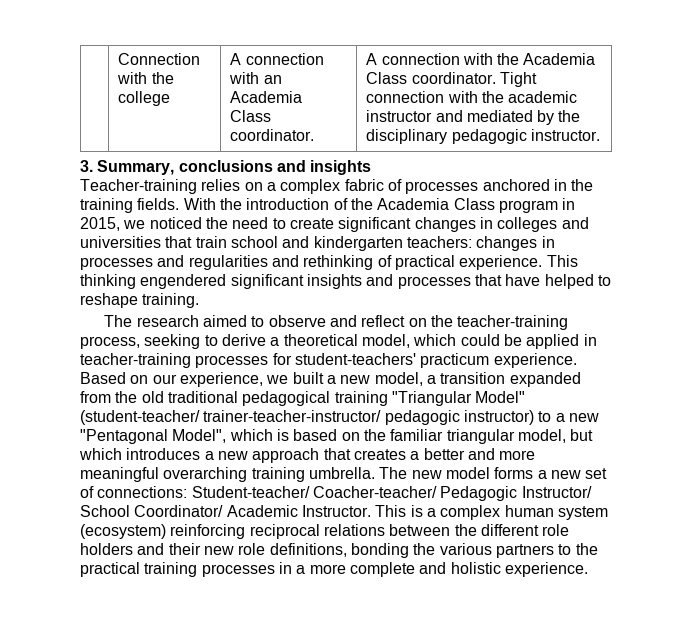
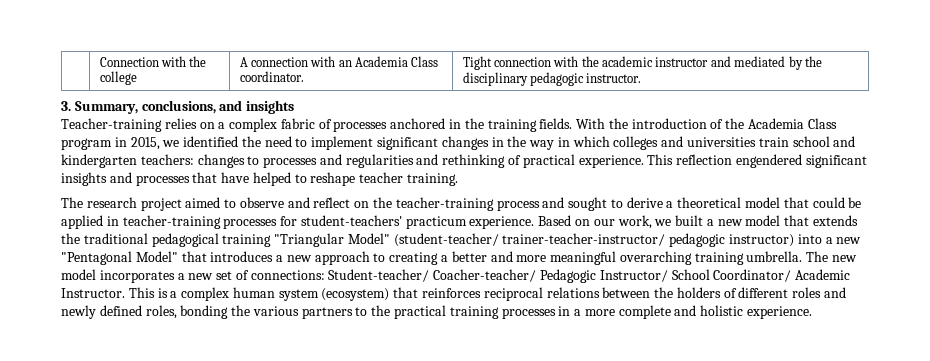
[366,53,596,65] [366,72,496,84] A connection with the Academia Class coordinator. -> (304, 76) none
[178,160,273,172] conclusions -> [141,100,216,114] conclusions,
[149,217,202,229] noticed -> [183,136,239,147] identified
[289,218,334,229] create -> [311,136,374,150] implement
(493, 223) none -> [507,136,610,150] the way in which
[165,236,193,248] that -> (757, 142) none
[541,236,555,248] in -> [247,156,260,165] to
[80,274,136,289] thinking -> [676,154,733,165] reflection
(138, 300) none -> [359,172,404,183] teacher
(199, 321) none -> [140,198,182,211] project
[80,334,201,349] process, seeking -> [496,197,608,211] process and sought
[361,334,457,348] model, which -> [745,197,809,208] model that
[179,372,263,387] experience, -> [617,215,652,229] work,
[374,372,581,387] [80,391,164,403] model, a transition expanded from the old -> [745,215,859,226] [61,233,80,244] model that extends the
[538,411,552,422] to -> [797,234,822,244] into
[172,429,594,444] [79,448,122,460] Model", which is based on the familiar triangular model, but which -> [135,251,207,262] Model" that
[323,448,406,460] that creates -> [373,252,439,265] to creating
[494,467,534,479] forms -> [99,270,175,283] incorporates
[170,524,246,539] reinforcing -> [393,287,482,298] that reinforces
[480,524,570,536] [80,543,347,557] different role holders and their new role definitions, -> [676,287,847,298] [61,305,177,319] holders of different roles and newly defined roles,

